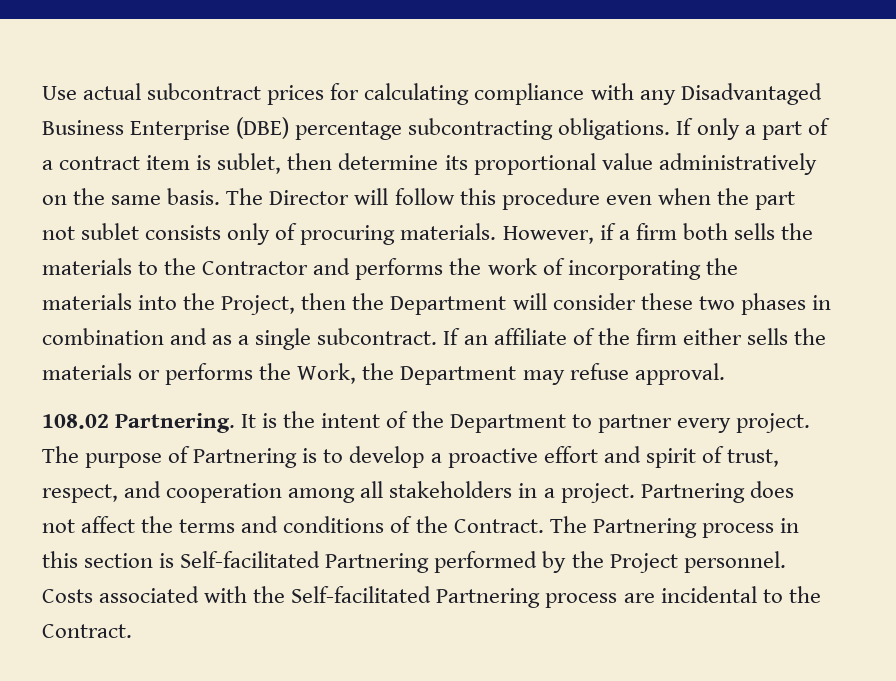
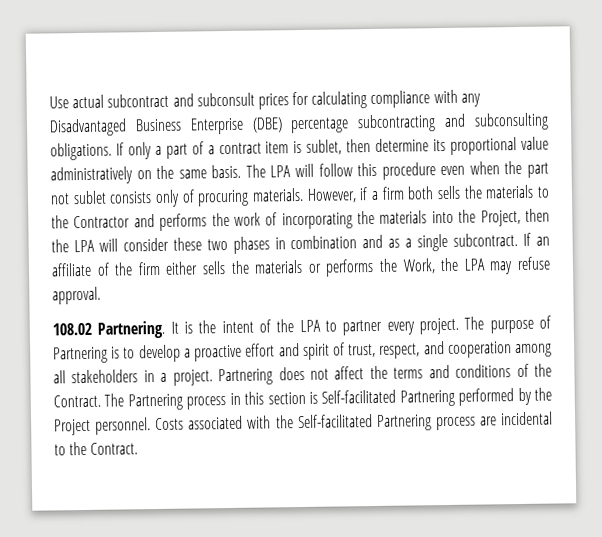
(262, 91) none -> [172,92,255,107] and subconsult
(554, 129) none -> [444,112,549,131] and subconsulting
[269,190,350,205] Director -> [270,165,292,178] LPA
[390,296,507,315] Department -> [73,239,95,253] LPA
[400,366,517,385] Department -> [463,258,486,271] LPA
[449,414,566,433] Department -> [299,319,321,333] LPA

